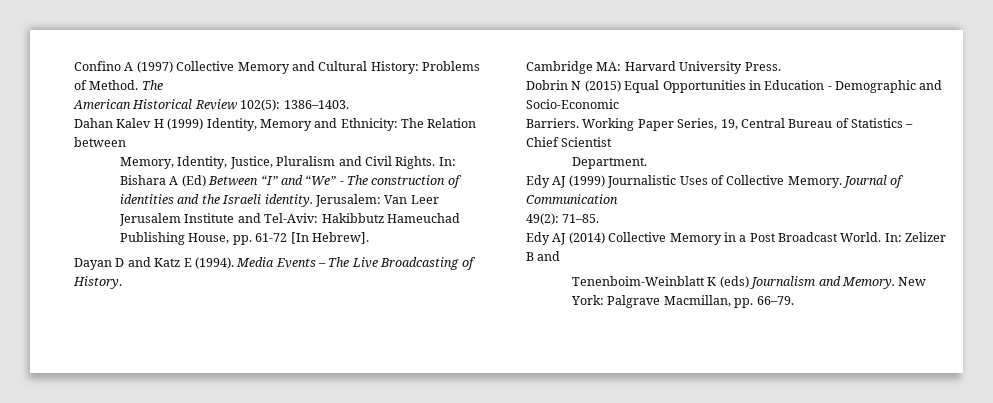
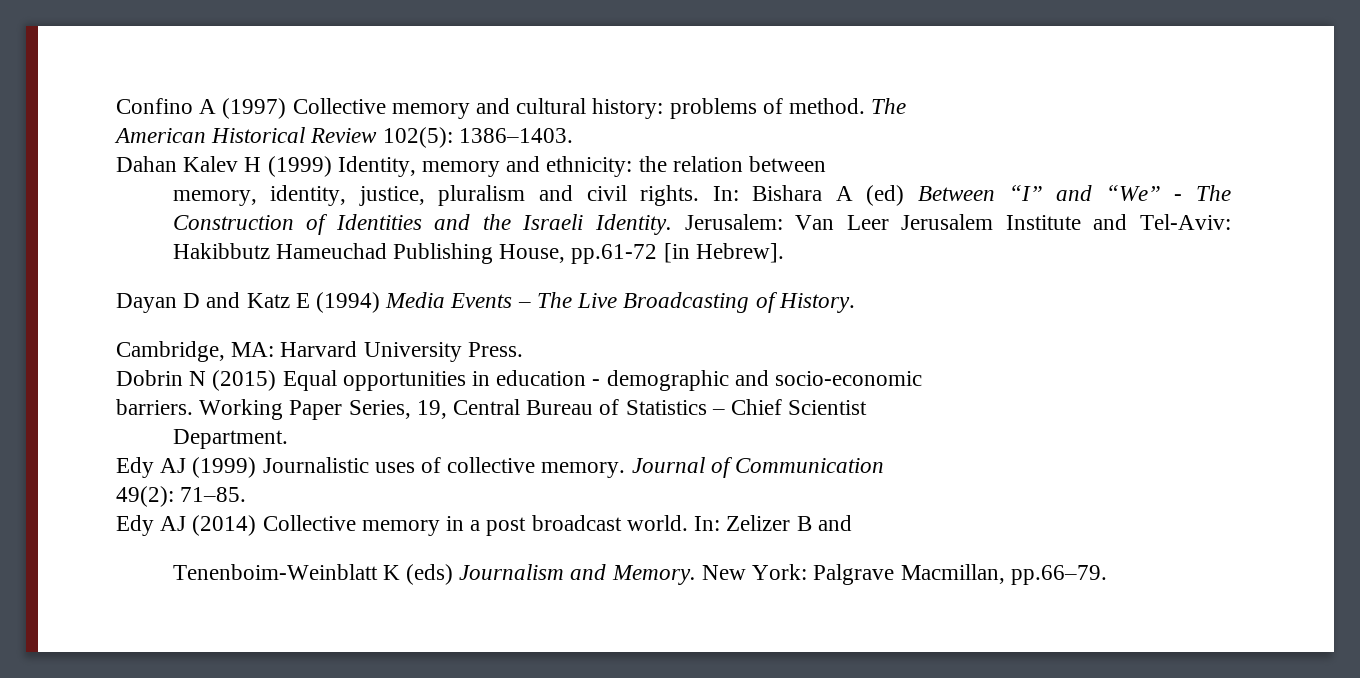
[237,61,480,74] [74,80,139,90] Memory and Cultural History: Problems of Method. -> [391,98,866,119] memory and cultural history: problems of method.
[259,118,477,131] [74,137,126,147] [120,156,436,169] Memory and Ethnicity: The Relation between // Memory, Identity, Justice, Pluralism and Civil Rights. -> [422,156,827,177] [172,185,700,206] memory and ethnicity: the relation between // memory, identity, justice, pluralism and civil rights.
[181,175,206,187] (Ed) -> [866,185,905,206] (ed)
[371,175,462,188] [120,194,175,204] construction of identities -> [172,214,422,235] Construction of Identities
[264,194,313,207] identity. -> [595,214,673,235] Identity.
[232,232,309,245] pp. 61-72 [In -> [571,243,690,264] pp.61-72 [in
[194,257,234,269] (1994). -> [316,292,381,313] (1994)
[526,61,593,74] Cambridge -> [116,341,225,362] Cambridge,
[662,80,943,93] [526,99,619,109] [526,118,579,128] Opportunities in Education - Demographic and Socio-Economic // Barriers. -> [342,370,923,391] [116,399,193,415] opportunities in education - demographic and socio-economic // barriers.
[679,175,842,188] Uses of Collective Memory. -> [374,457,626,478] uses of collective memory.
[669,233,722,245] Memory -> [361,520,440,536] memory
[749,232,882,242] Post Broadcast World. -> [486,515,688,536] post broadcast world.
[734,296,794,308] pp. 66–79. -> [1010,565,1107,585] pp.66–79.

